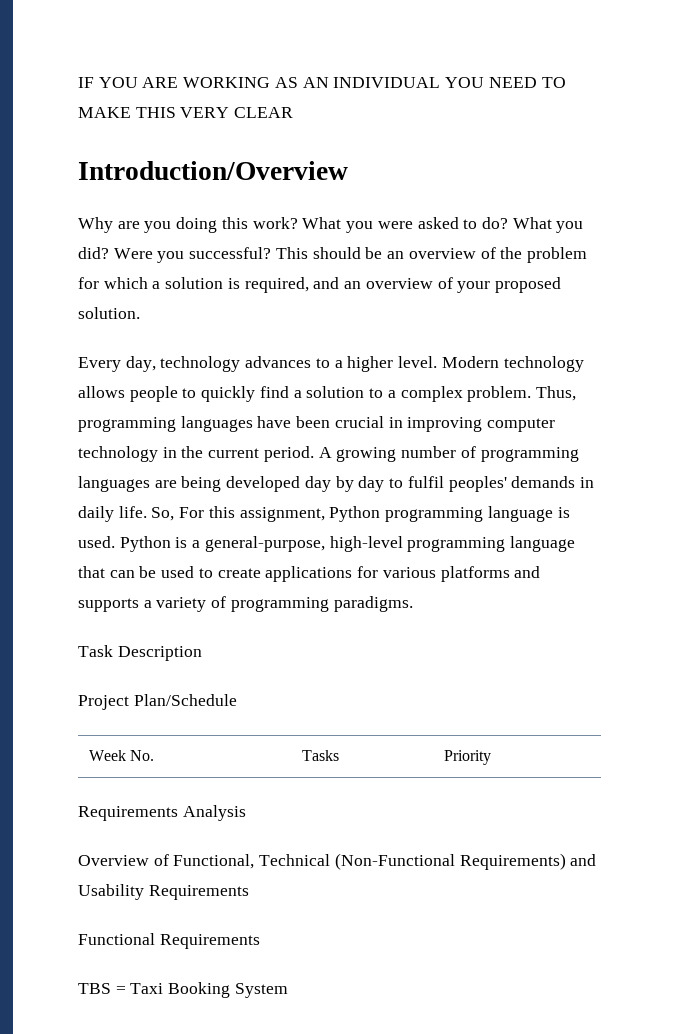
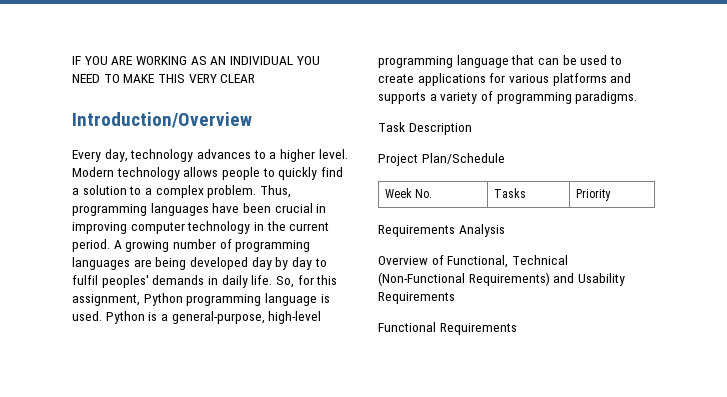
[78,217,584,233] [78,247,587,263] [78,277,561,293] [78,307,140,319] // Why are you doing this work? What you were asked to do? What you did? Were you successful? This should be an overview of the problem for which a solution is required, and an overview of your proposed solution. -> (252, 120) none
[179,507,205,518] For -> [297,275,314,285] for
[78,982,288,998] // TBS = Taxi Booking System -> (517, 329) none

